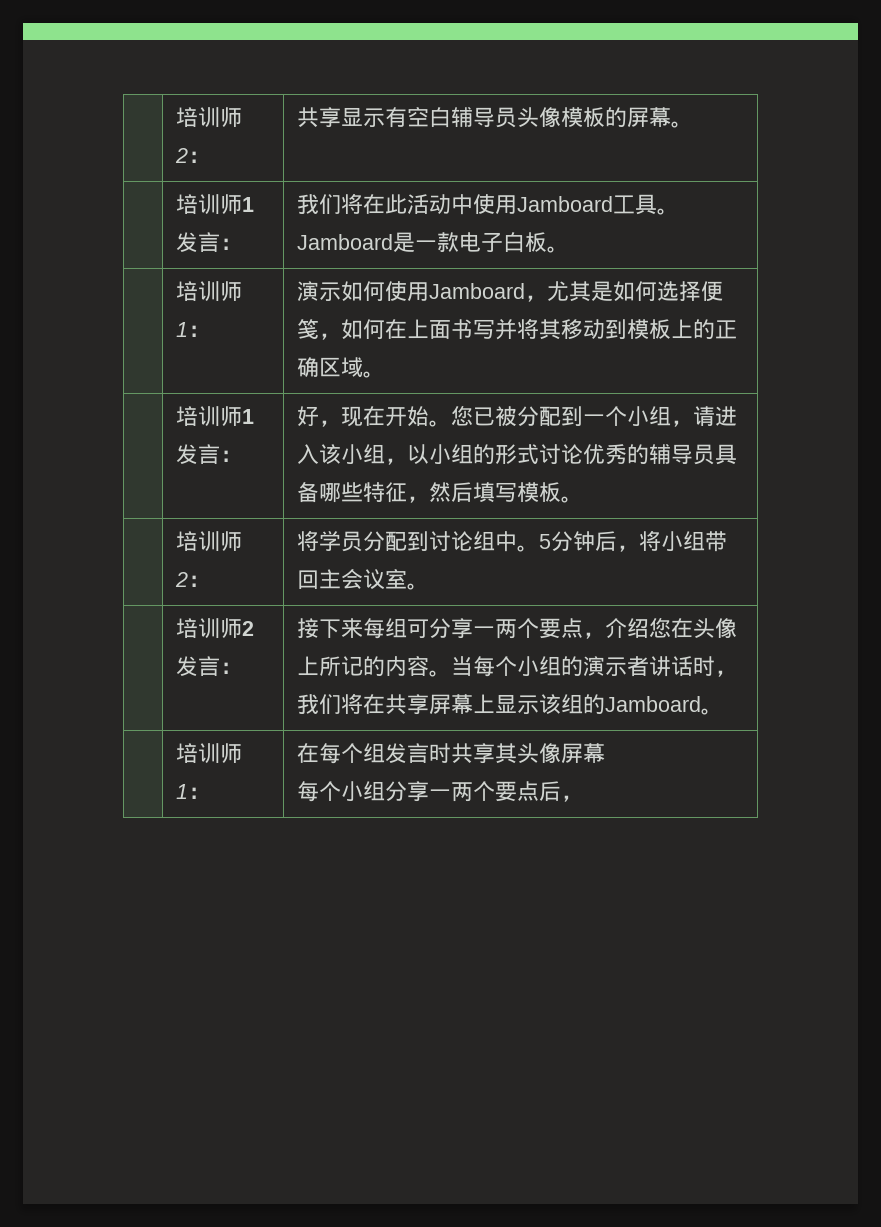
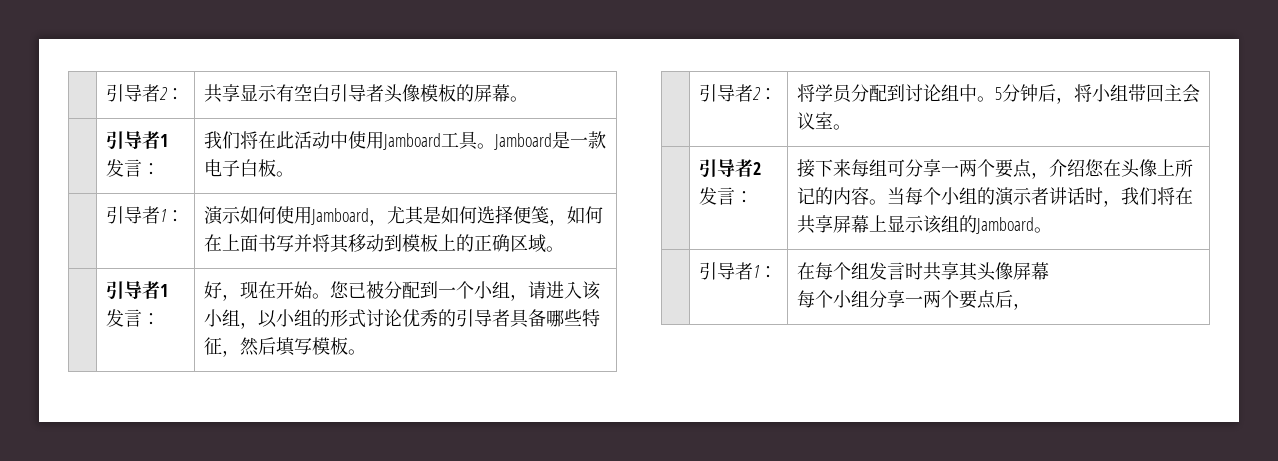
[176,107,243,128] | 培训师 -> [105,84,160,102] | 引导者
[451,106,518,128] 辅导员 -> [329,84,384,102] 引导者
[176,194,243,215] 培训师 -> [105,131,160,150] 引导者
[176,281,243,302] 培训师 -> [105,206,160,224] 引导者
[176,406,243,427] 培训师 -> [105,281,160,300] 引导者
[649,443,716,465] 辅导员 -> [455,309,510,327] 引导者
[176,531,243,552] 培训师 -> [698,84,753,102] 引导者
[176,618,243,639] 培训师 -> [698,159,753,178] 引导者
[176,743,243,764] 培训师 -> [698,262,753,280] 引导者

